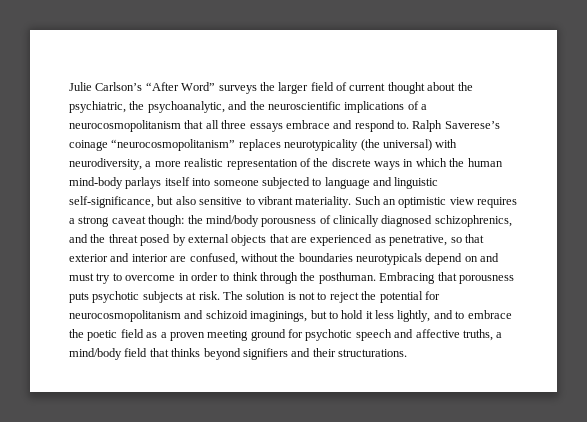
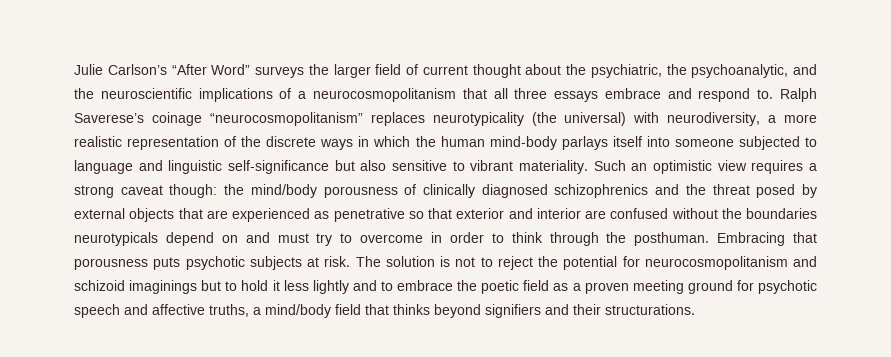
[69,196,154,208] self-significance, -> [228,160,329,174] self-significance
[434,215,512,227] schizophrenics, -> [554,184,649,198] schizophrenics
[389,235,448,246] penetrative, -> [333,208,405,222] penetrative
[189,253,238,265] confused, -> [610,208,669,219] confused
[250,311,308,322] imaginings, -> [129,280,198,294] imaginings
[397,310,431,322] lightly, -> [312,280,349,294] lightly

